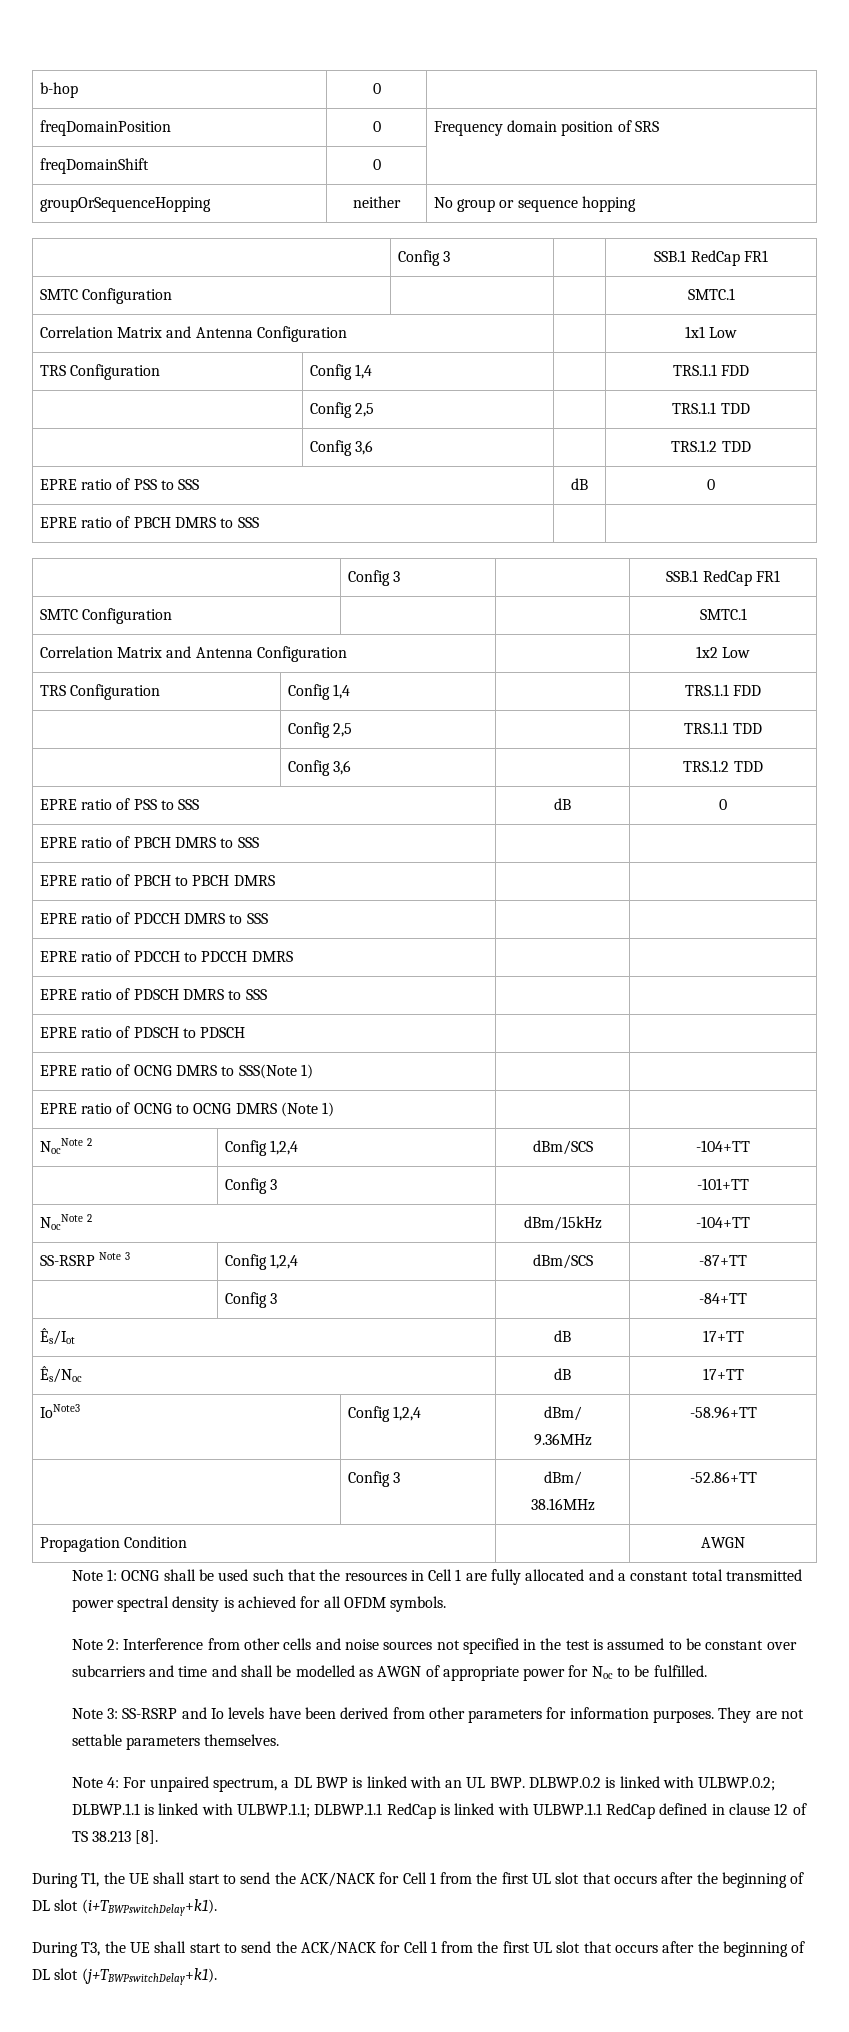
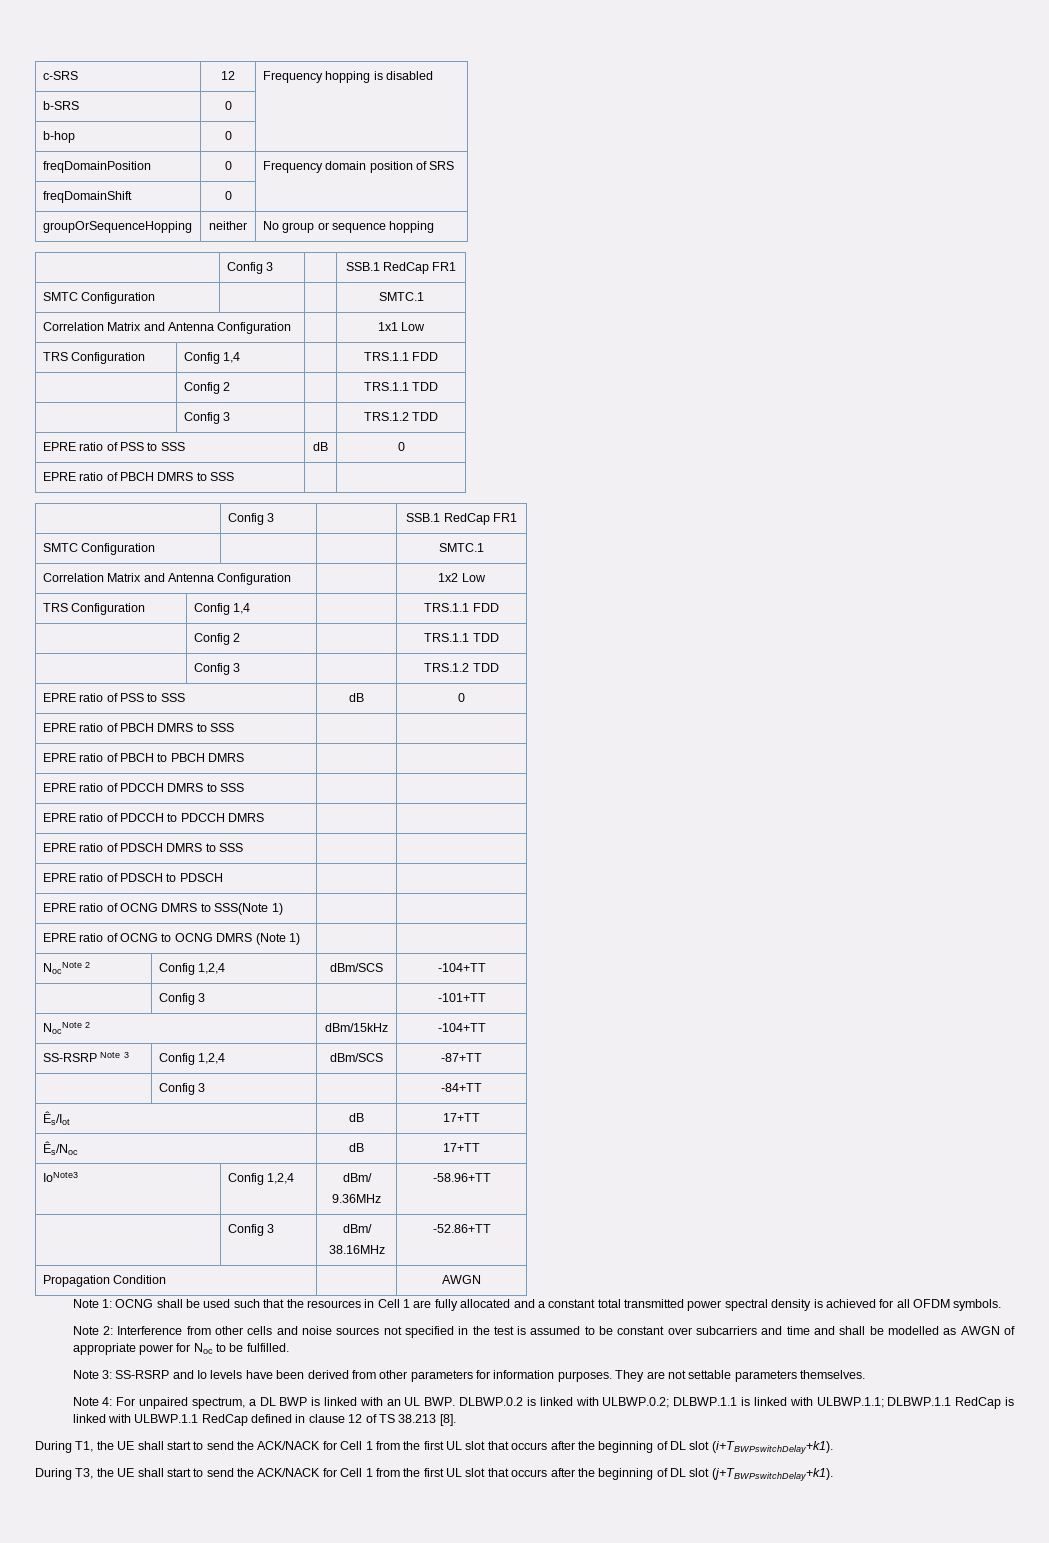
(39, 90) none -> [42,71,78,80] [221,71,235,80] [262,71,434,83] [42,101,79,110] [224,101,232,110] c-SRS | 12 | Frequency hopping is disabled // b-SRS | 0 | //
[354,403,374,417] [672,402,750,414] [309,440,373,456] 2,5 | | TRS.1.1 TDD // | Config 3,6 -> [223,382,231,391] [363,382,439,391] [183,412,231,424] 2 | | TRS.1.1 TDD // | Config 3
[332,723,352,737] [684,722,762,734] [287,760,351,776] 2,5 | | TRS.1.1 TDD // | Config 3,6 -> [233,633,241,642] [424,633,499,642] [193,663,241,675] 2 | | TRS.1.1 TDD // | Config 3

